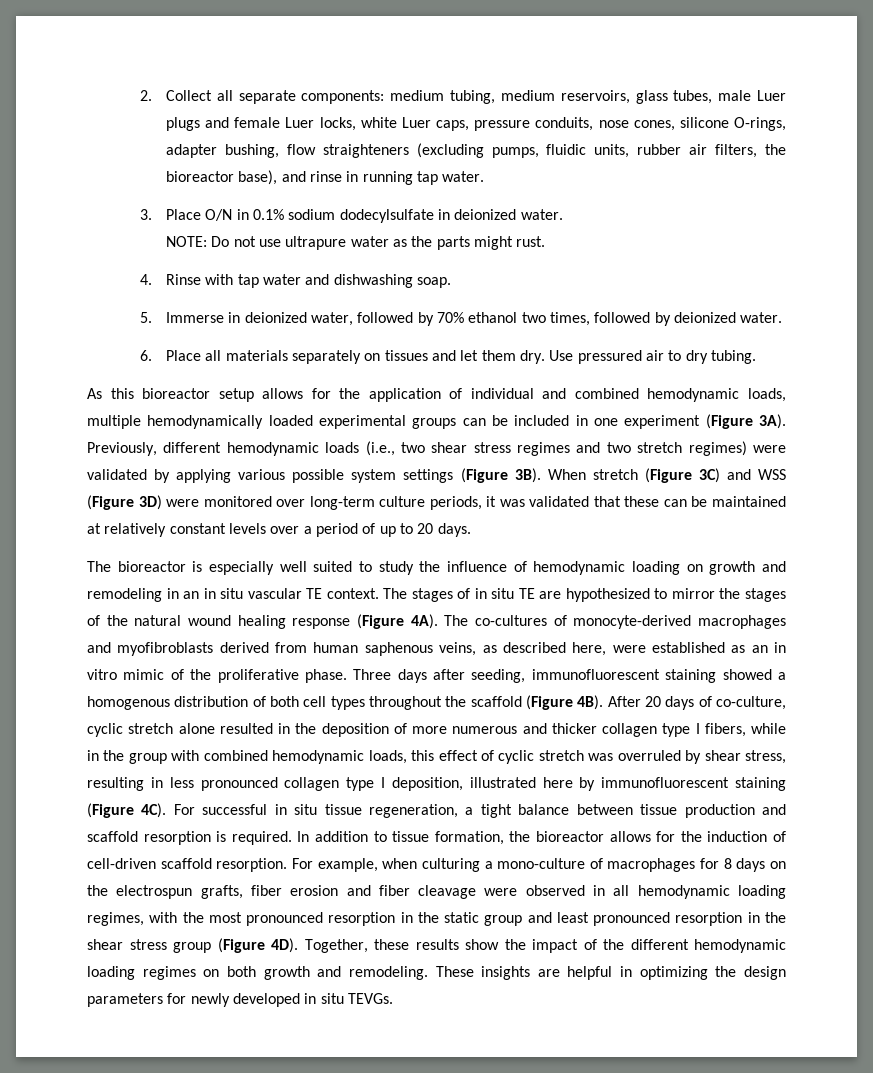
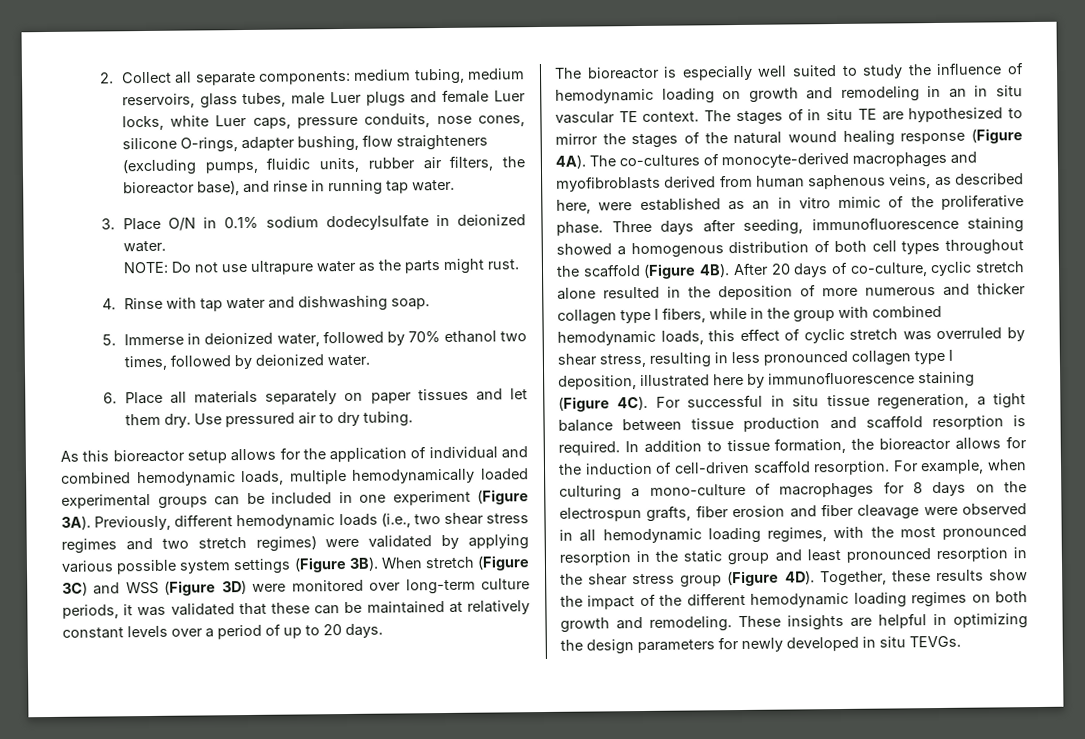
(381, 357) none -> [370,392,412,404] paper
[531,669,660,680] immunofluorescent -> [811,216,959,231] immunofluorescence
[601,777,730,788] immunofluorescent -> [768,371,915,385] immunofluorescence

